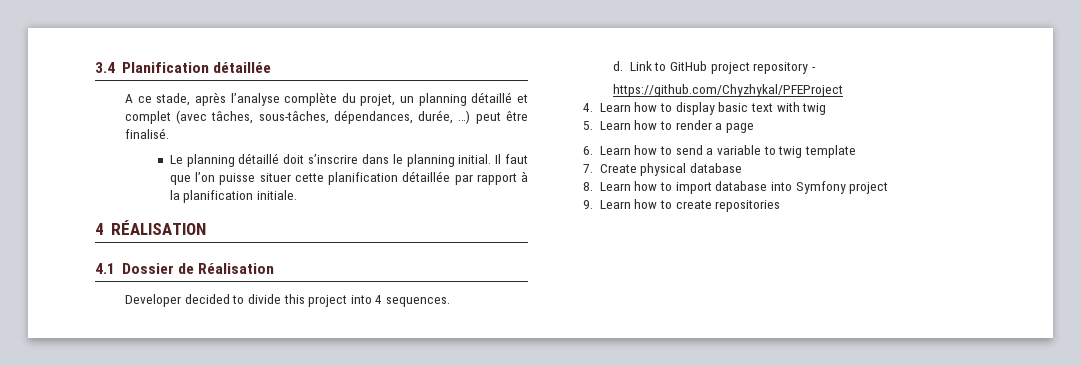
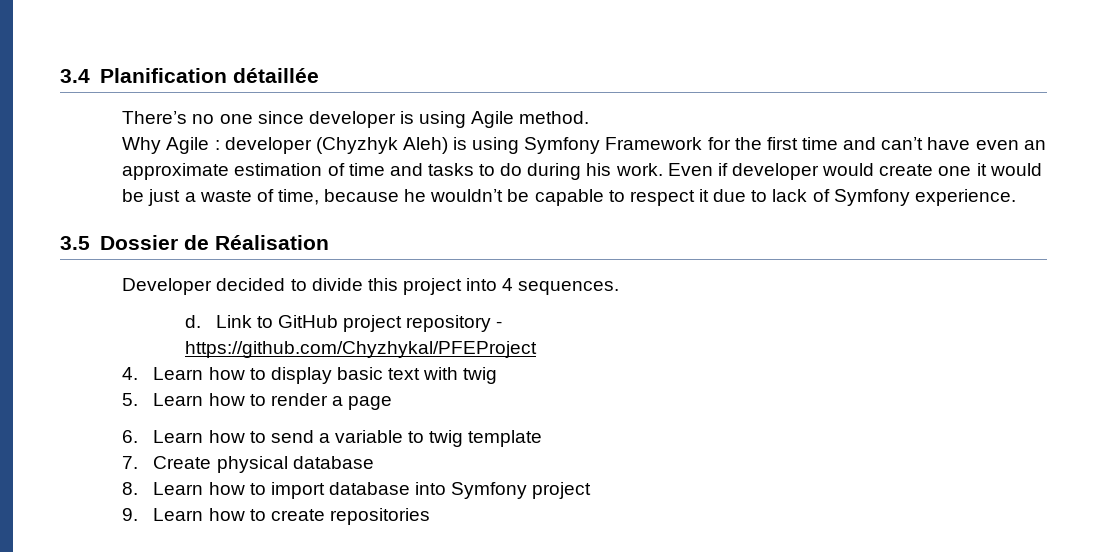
[124,92,528,106] [124,110,528,124] [124,128,169,139] [169,153,528,167] [169,171,528,185] [169,190,298,203] [95,220,206,235] [95,263,115,274] A ce stade, après l’analyse complète du projet, un planning détaillé et complet (avec tâches, sous-tâches, dépendances, durée, …) peut être finalisé. // Le planning détaillé doit s’inscrire dans le planning initial. Il faut que l’on puisse situer cette planification détaillée par rapport à la planification initiale. // 4 RÉALISATION // 4.1 -> [122,111,590,128] [122,137,1046,154] [122,163,1042,180] [122,189,1016,206] [60,236,90,250] There’s no one since developer is using Agile method. // Why Agile : developer (Chyzhyk Aleh) is using Symfony Framework for the first time and can’t have even an approximate estimation of time and tasks to do during his work. Even if developer would create one it would be just a waste of time, because he wouldn’t be capable to respect it due to lack of Symfony experience. // 3.5

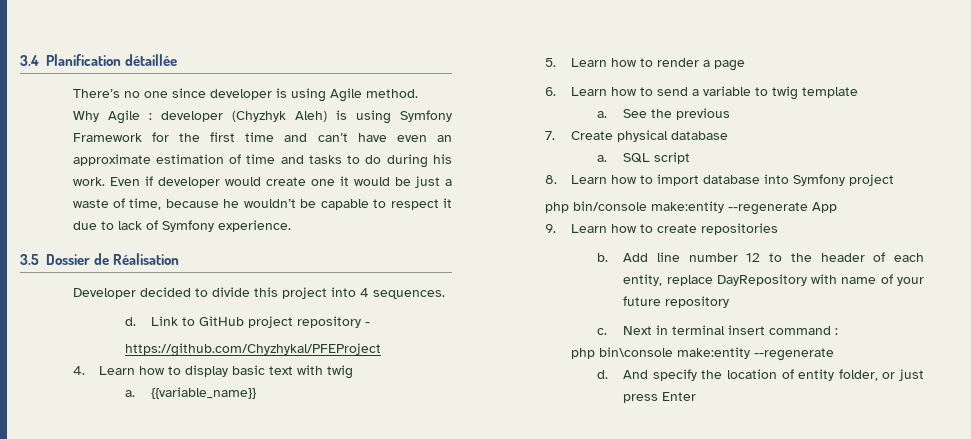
(498, 375) none -> [125,387,257,399] // a. {{variable_name}}
(543, 438) none -> [597,108,731,120] // a. See the previous
(374, 462) none -> [597,152,691,164] // a. SQL script
(592, 490) none -> [544,201,837,215] // php bin/console make:entity --regenerate App
(430, 516) none -> [597,252,924,262] [623,274,924,286] [623,296,730,308] [597,325,839,335] [570,347,834,361] [597,369,924,381] [623,392,697,403] // b. Add line number 12 to the header of each entity, replace DayRepository with name of your future repository // c. Next in terminal insert command : // php bin\console make:entity --regenerate // d. And specify the location of entity folder, or just press Enter

